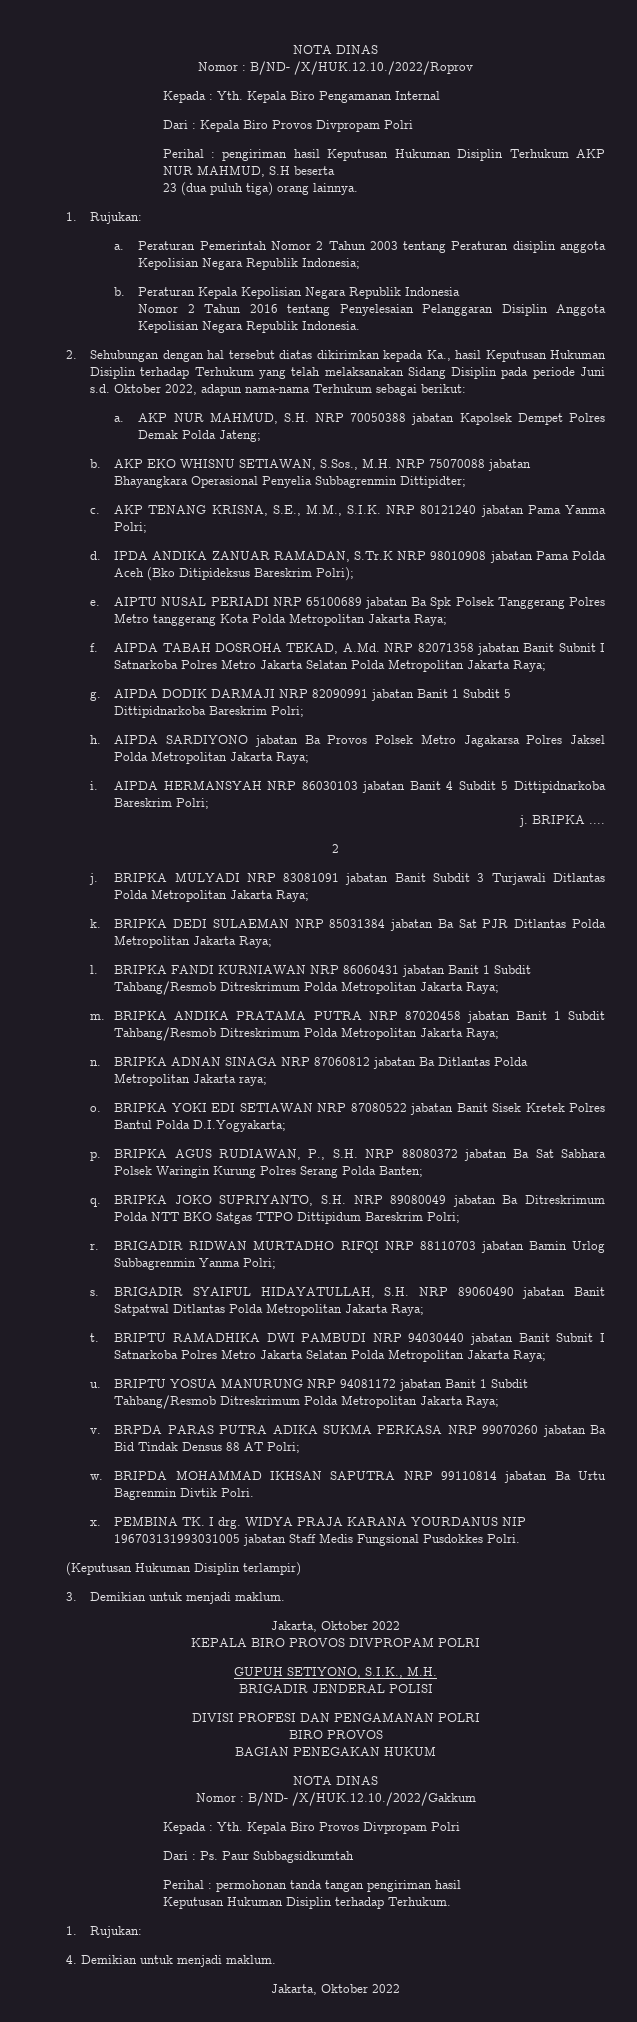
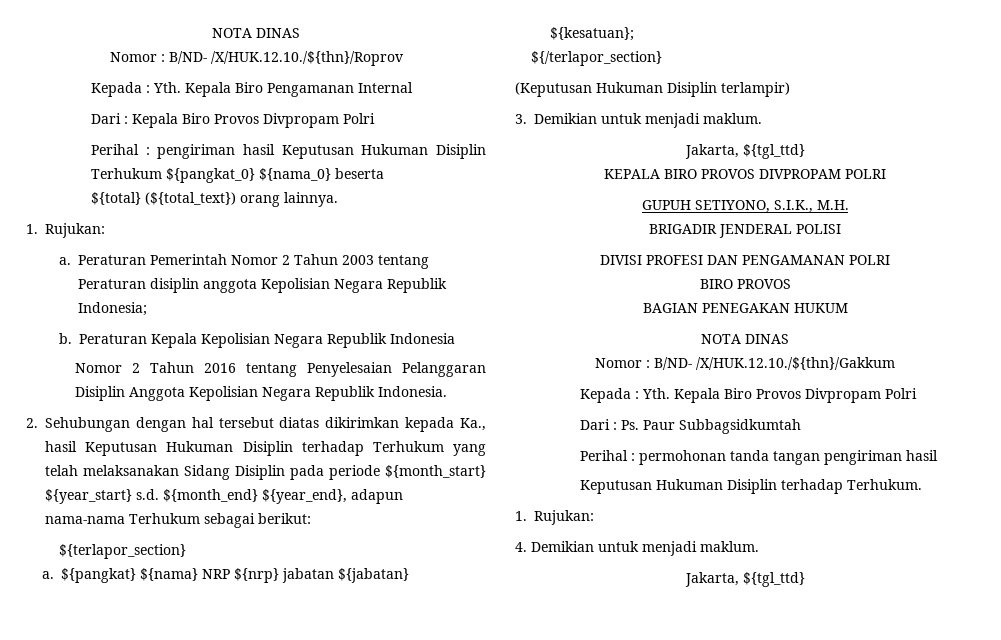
[293,45,378,54] [198,61,473,75] NOTA DINAS // Nomor : B/ND- /X/HUK.12.10./2022/Roprov -> [212,28,300,38] [109,51,404,66] NOTA DINAS // Nomor : B/ND- /X/HUK.12.10./${thn}/Roprov
[576,149,605,158] [162,165,335,177] [162,182,273,196] AKP NUR MAHMUD, S.H beserta // 23 (dua puluh tiga) -> [166,168,385,183] [91,192,237,205] ${pangkat_0} ${nama_0} beserta // ${total} (${total_text})
[580,367,606,376] [90,384,198,395] Juni s.d. Oktober 2022, -> [385,465,486,478] [45,489,347,504] ${month_start} ${year_start} s.d. ${month_end} ${year_end},
[114,412,605,425] [138,430,262,442] [90,458,532,471] [114,476,467,488] [90,504,607,517] [114,522,148,533] [90,550,607,563] [114,567,355,581] [90,597,606,609] [114,613,448,626] [90,642,605,655] [114,659,547,672] [90,688,512,701] [114,706,305,718] [90,734,606,747] [114,751,310,764] [90,780,607,793] [114,798,210,809] [519,815,605,827] [332,844,339,853] [89,872,605,885] [114,889,310,902] [90,918,606,931] [114,935,273,948] [90,965,532,977] [114,981,500,995] [90,1010,605,1023] [114,1027,500,1041] [90,1057,529,1069] [114,1073,268,1086] [90,1103,606,1115] [114,1120,287,1132] [90,1149,606,1161] [114,1166,424,1178] [90,1195,606,1207] [114,1212,461,1224] [90,1240,606,1253] [114,1258,277,1270] [90,1287,605,1299] [114,1303,425,1316] [90,1332,605,1345] [114,1349,547,1362] [90,1378,529,1391] [114,1395,500,1409] [90,1424,606,1437] [114,1442,301,1453] [90,1470,607,1483] [114,1488,255,1500] [90,1516,527,1529] [114,1533,521,1546] a. AKP NUR MAHMUD, S.H. NRP 70050388 jabatan Kapolsek Dempet Polres Demak Polda Jateng; // b. AKP EKO WHISNU SETIAWAN, S.Sos., M.H. NRP 75070088 jabatan Bhayangkara Operasional Penyelia Subbagrenmin Dittipidter; // c. AKP TENANG KRISNA, S.E., M.M., S.I.K. NRP 80121240 jabatan Pama Yanma Polri; // d. IPDA ANDIKA ZANUAR RAMADAN, S.Tr.K NRP 98010908 jabatan Pama Polda Aceh (Bko Ditipideksus Bareskrim Polri); // e. AIPTU NUSAL PERIADI NRP 65100689 jabatan Ba Spk Polsek Tanggerang Polres Metro tanggerang Kota Polda Metropolitan Jakarta Raya; // f. AIPDA TABAH DOSROHA TEKAD, A.Md. NRP 82071358 jabatan Banit Subnit I Satnarkoba Polres Metro Jakarta Selatan Polda Metropolitan Jakarta Raya; // g. AIPDA DODIK DARMAJI NRP 82090991 jabatan Banit 1 Subdit 5 Dittipidnarkoba Bareskrim Polri; // h. AIPDA SARDIYONO jabatan Ba Provos Polsek Metro Jagakarsa Polres Jaksel Polda Metropolitan Jakarta Raya; // i. AIPDA HERMANSYAH NRP 86030103 jabatan Banit 4 Subdit 5 Dittipidnarkoba Bareskrim Polri; // j. BRIPKA .... // 2 // j. BRIPKA MULYADI NRP 83081091 jabatan Banit Subdit 3 Turjawali Ditlantas Polda Metropolitan Jakarta Raya; // k. BRIPKA DEDI SULAEMAN NRP 85031384 jabatan Ba Sat PJR Ditlantas Polda Metropolitan Jakarta Raya; // l. BRIPKA FANDI KURNIAWAN NRP 86060431 jabatan Banit 1 Subdit Tahbang/Resmob Ditreskrimum Polda Metropolitan Jakarta Raya; // m. BRIPKA ANDIKA PRATAMA PUTRA NRP 87020458 jabatan Banit 1 Subdit Tahbang/Resmob Ditreskrimum Polda Metropolitan Jakarta Raya; // n. BRIPKA ADNAN SINAGA NRP 87060812 jabatan Ba Ditlantas Polda Metropolitan Jakarta raya; // o. BRIPKA YOKI EDI SETIAWAN NRP 87080522 jabatan Banit Sisek Kretek Polres Bantul Polda D.I.Yogyakarta; // p. BRIPKA AGUS RUDIAWAN, P., S.H. NRP 88080372 jabatan Ba Sat Sabhara Polsek Waringin Kurung Polres Serang Polda Banten; // q. BRIPKA JOKO SUPRIYANTO, S.H. NRP 89080049 jabatan Ba Ditreskrimum Polda NTT BKO Satgas TTPO Dittipidum Bareskrim Polri; // r. BRIGADIR RIDWAN MURTADHO RIFQI NRP 88110703 jabatan Bamin Urlog Subbagrenmin Yanma Polri; // s. BRIGADIR SYAIFUL HIDAYATULLAH, S.H. NRP 89060490 jabatan Banit Satpatwal Ditlantas Polda Metropolitan Jakarta Raya; // t. BRIPTU RAMADHIKA DWI PAMBUDI NRP 94030440 jabatan Banit Subnit I Satnarkoba Polres Metro Jakarta Selatan Polda Metropolitan Jakarta Raya; // u. BRIPTU YOSUA MANURUNG NRP 94081172 jabatan Banit 1 Subdit Tahbang/Resmob Ditreskrimum Polda Metropolitan Jakarta Raya; // v. BRPDA PARAS PUTRA ADIKA SUKMA PERKASA NRP 99070260 jabatan Ba Bid Tindak Densus 88 AT Polri; // w. BRIPDA MOHAMMAD IKHSAN SAPUTRA NRP 99110814 jabatan Ba Urtu Bagrenmin Divtik Polri. // x. PEMBINA TK. I drg. WIDYA PRAJA KARANA YOURDANUS NIP 196703131993031005 jabatan Staff Medis Fungsional Pusdokkes Polri. -> [58,544,186,559] [42,568,410,583] [550,27,635,41] [531,51,663,66] ${terlapor_section} // a. ${pangkat} ${nama} NRP ${nrp} jabatan ${jabatan} ${kesatuan}; // ${/terlapor_section}
[321,1621,400,1630] Oktober 2022 -> [742,144,805,159] ${tgl_ttd}
[291,1792,476,1806] /X/HUK.12.10./2022/Gakkum -> [696,357,895,370] /X/HUK.12.10./${thn}/Gakkum
[321,1984,400,1993] Oktober 2022 -> [742,572,805,587] ${tgl_ttd}

